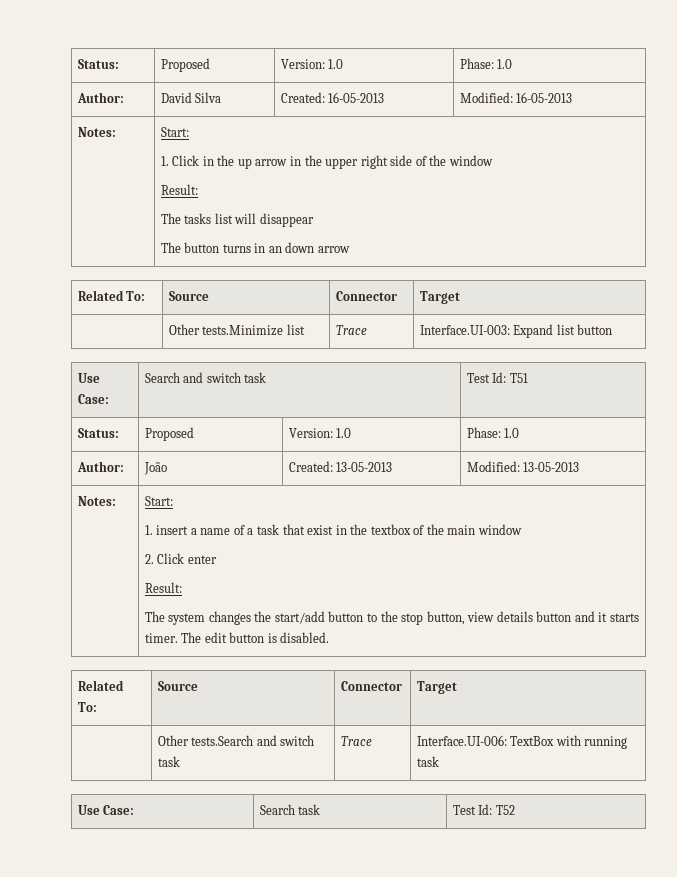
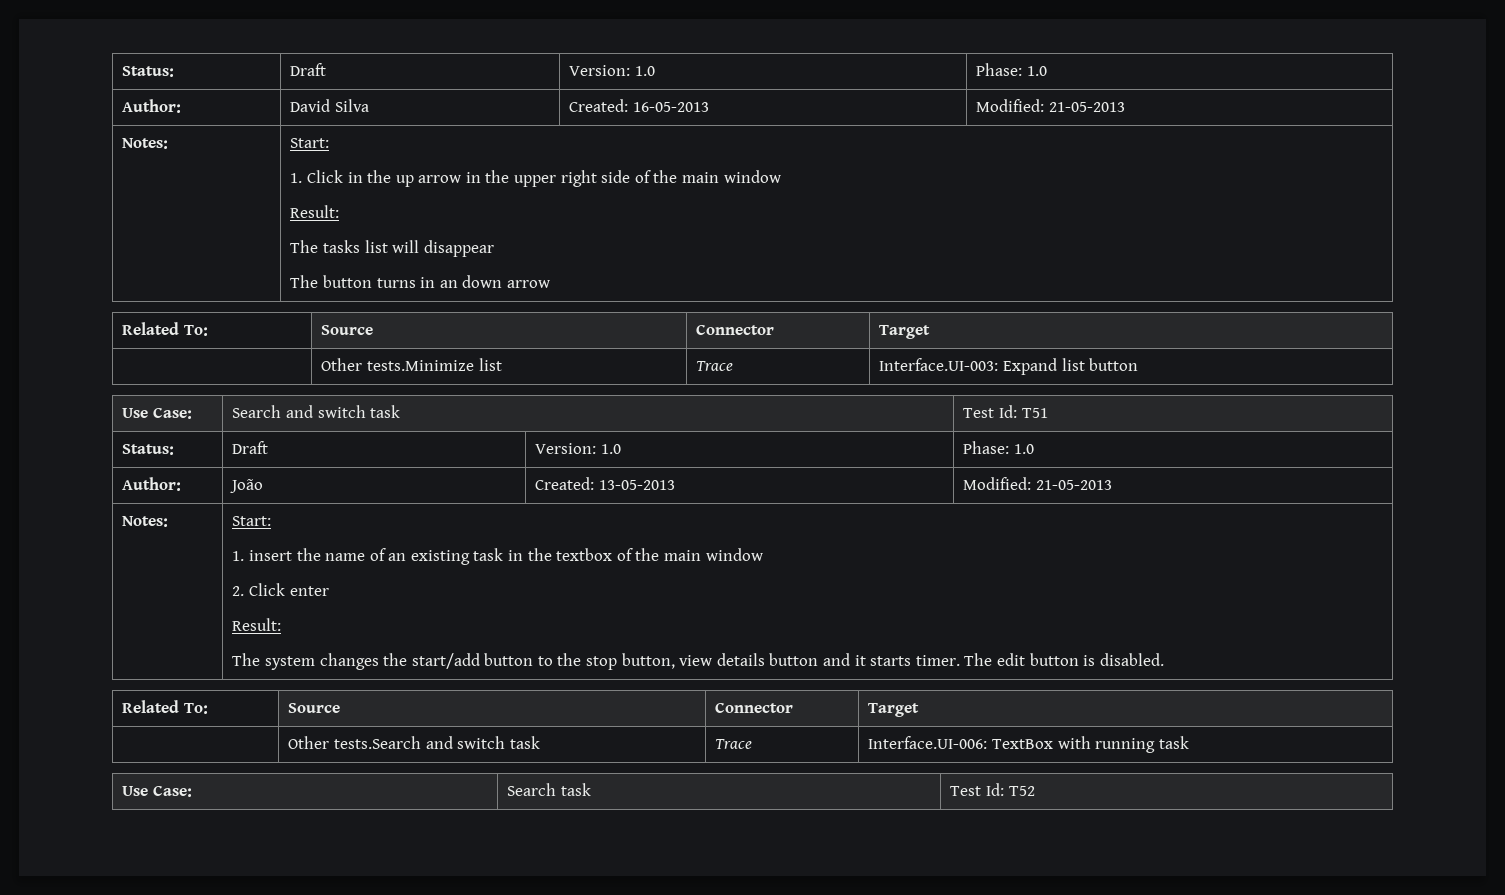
[77,59,119,69] [160,58,210,72] Status: | Proposed -> [122,66,175,77] [290,63,327,76] Status: | Draft
[516,92,573,103] 16-05-2013 -> [1048,102,1125,112] 21-05-2013
(447, 160) none -> [682,172,720,183] main
[144,427,194,441] Proposed -> [232,441,269,454] Draft
[523,462,580,472] 13-05-2013 -> [1035,480,1112,490] 21-05-2013
[190,528,197,535] a -> [296,548,321,561] the
[247,524,334,535] a task that exist -> [388,548,504,565] an existing task

